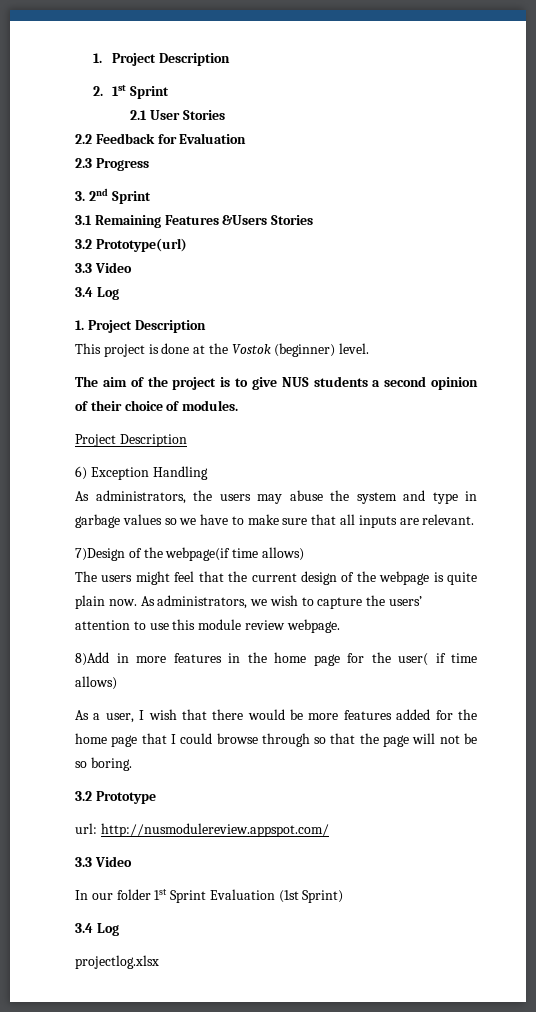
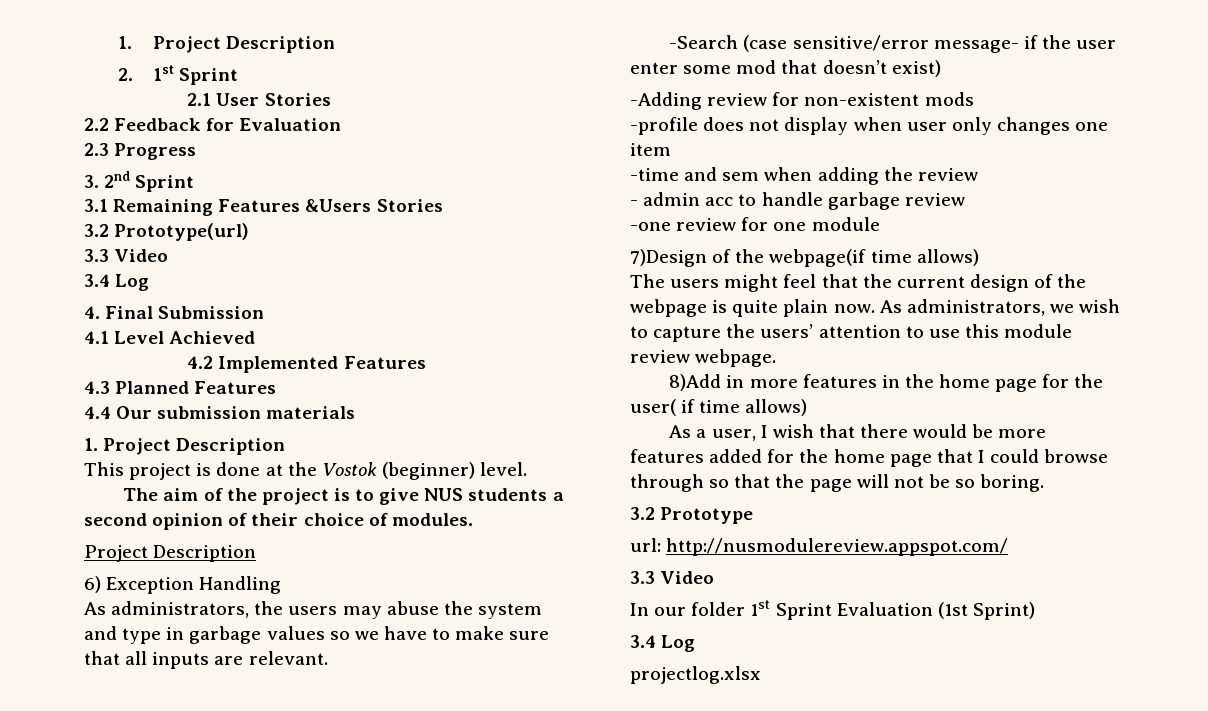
(119, 293) none -> [84,306,265,319] [84,331,256,344] [187,356,426,373] [84,381,277,394] [84,406,356,419] // 4. Final Submission // 4.1 Level Achieved // 4.2 Implemented Features // 4.3 Planned Features // 4.4 Our submission materials
(475, 519) none -> [669,35,1117,53] [630,60,941,77] [630,92,974,110] [630,117,1109,135] [630,143,671,156] [630,167,978,185] [630,192,965,210] [630,217,880,231] // -Search (case sensitive/error message- if the user enter some mod that doesn’t exist) // -Adding review for non-existent mods // -profile does not display when user only changes one item // -time and sem when adding the review // - admin acc to handle garbage review // -one review for one module

